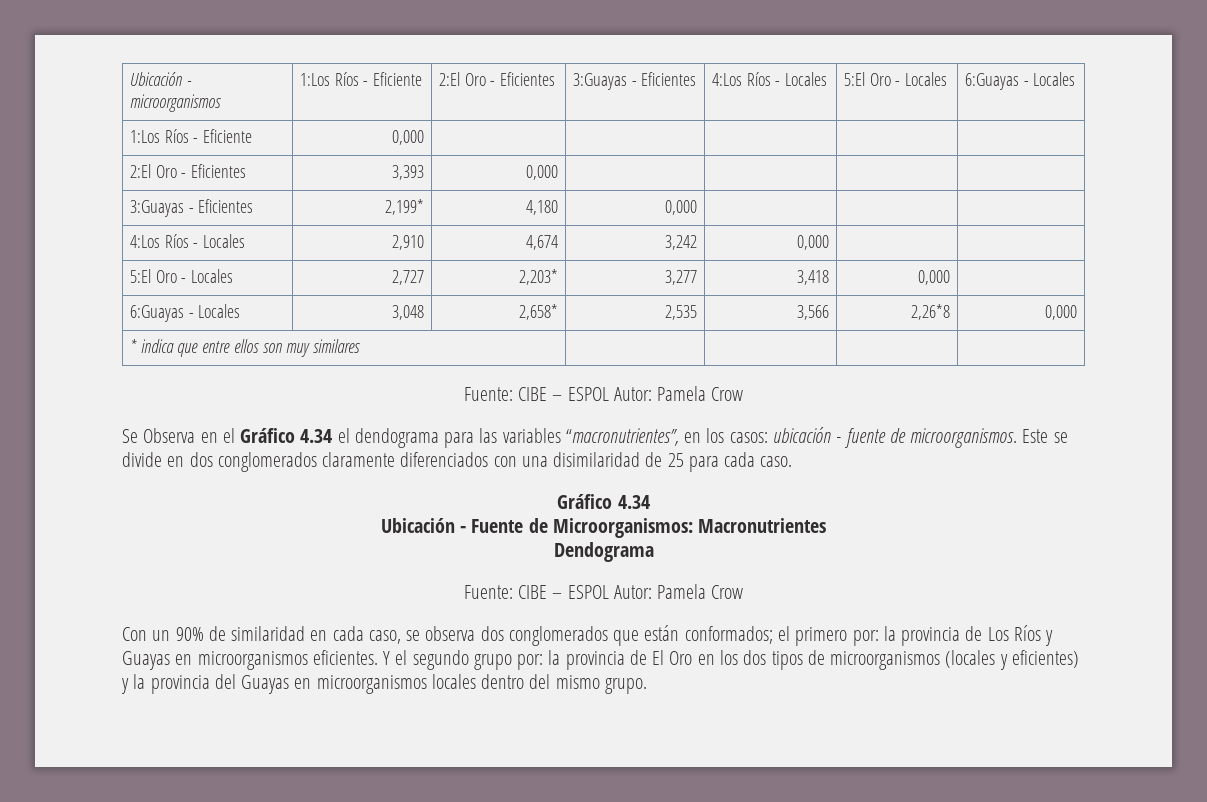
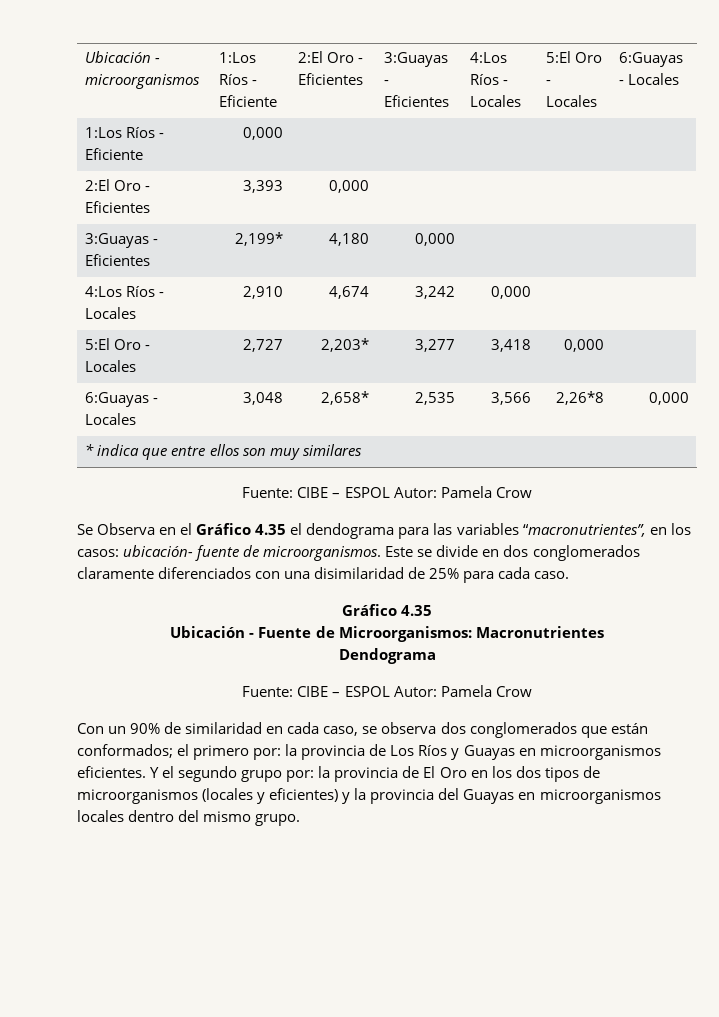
[300,429,333,443] 4.34 -> [255,524,287,535] 4.35
[772,427,842,443] ubicación - -> [123,545,194,557] ubicación-
[667,453,684,467] 25 -> [429,568,460,579] 25%
[617,495,650,509] 4.34 -> [401,605,433,616] 4.35

